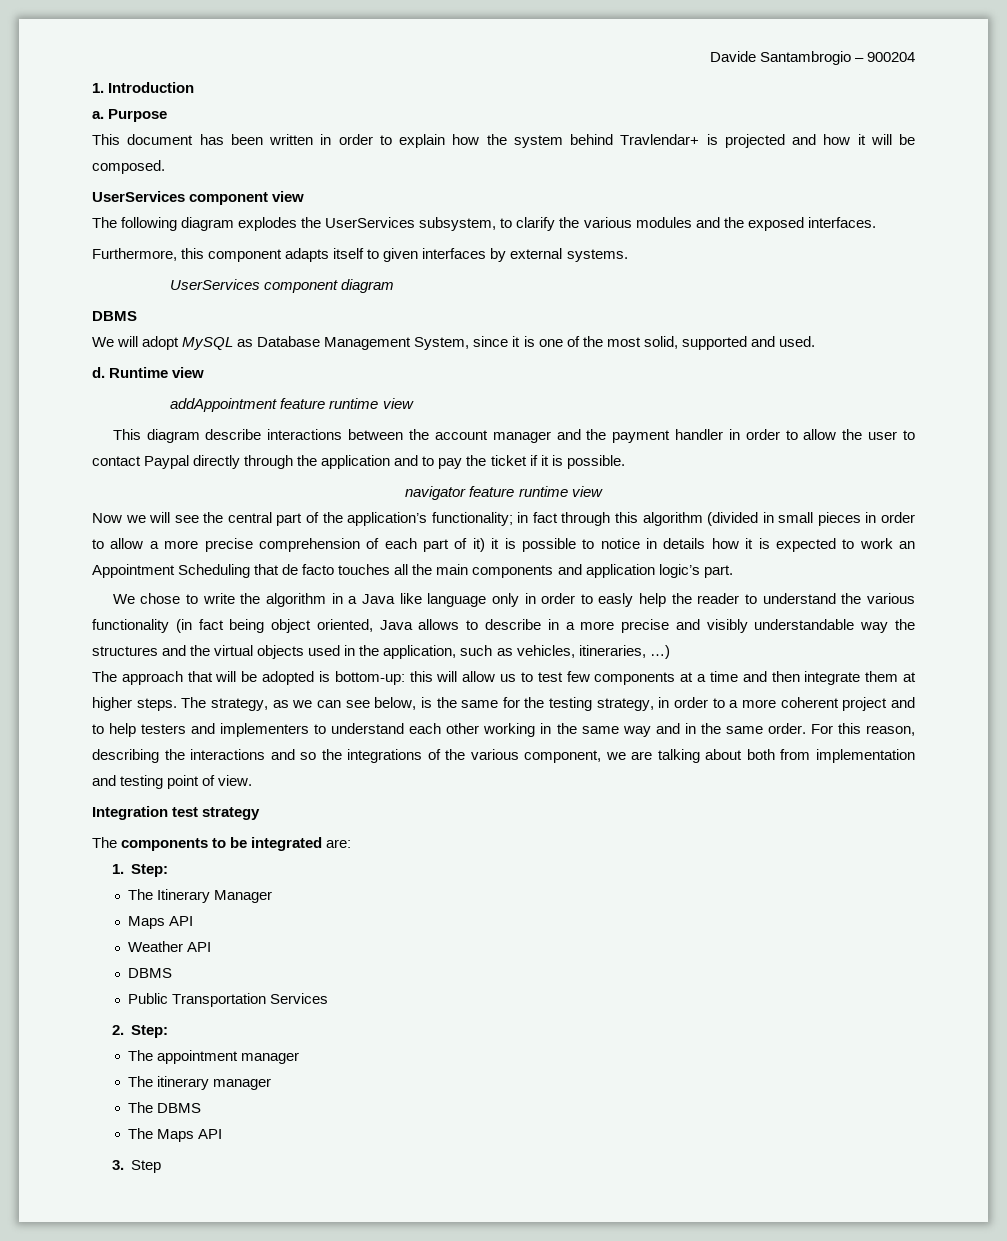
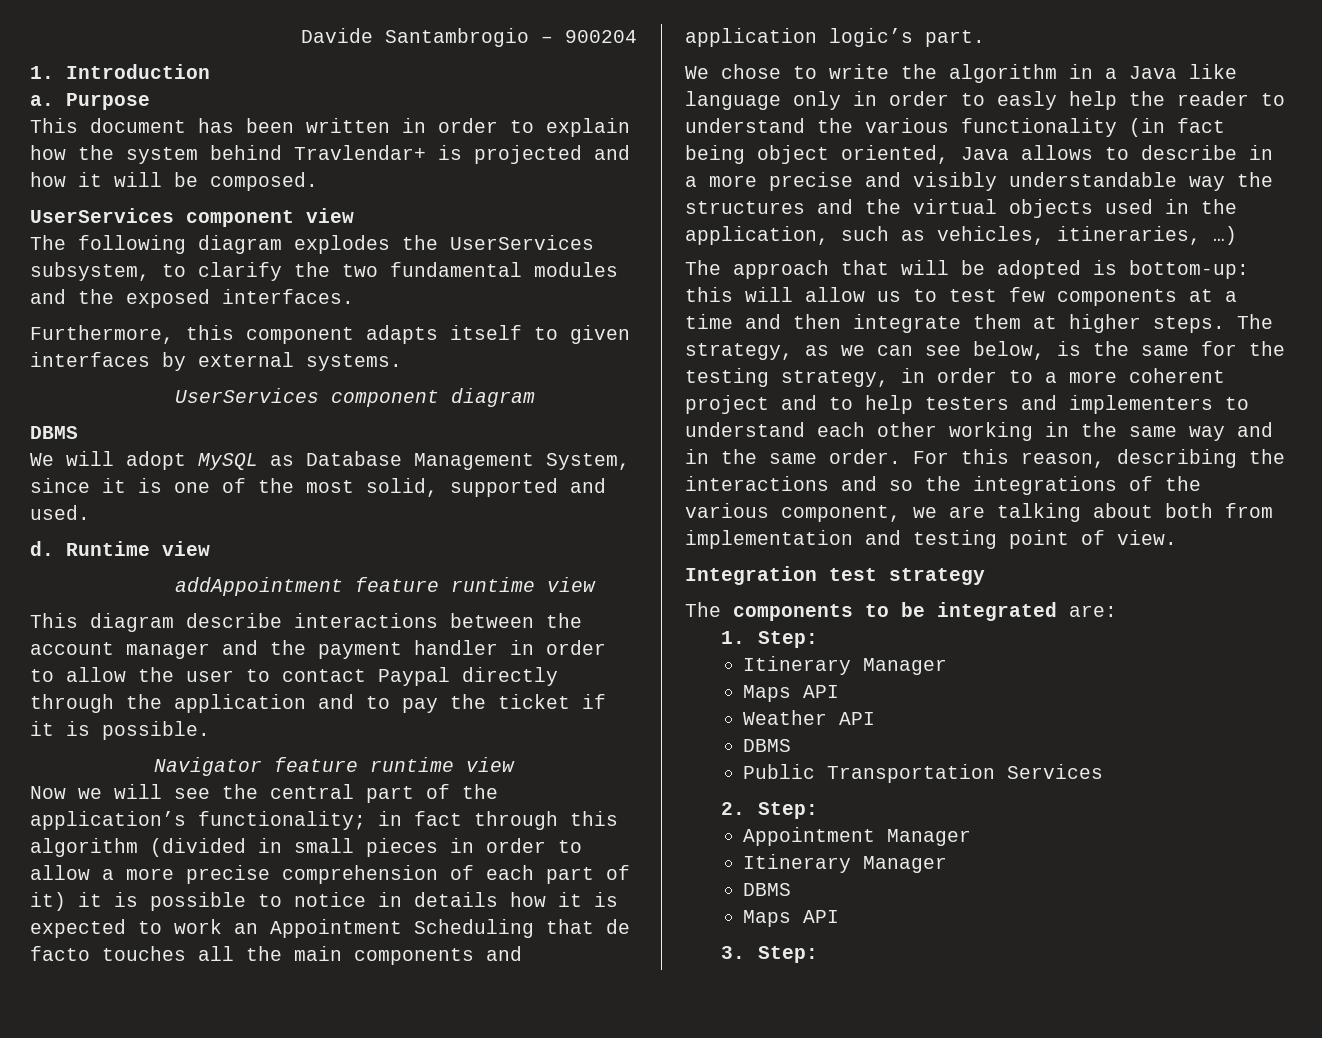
[583,217,632,228] various -> [342,262,522,277] two fundamental
[405,486,467,500] navigator -> [153,757,262,776] Navigator
[128,889,154,900] The -> (818, 639) none
[128,1050,300,1064] [128,1076,272,1090] [128,1102,202,1113] [128,1128,154,1139] The appointment manager // The itinerary manager // The DBMS // The -> [742,827,971,846] [742,854,947,873] [742,883,791,896] Appointment Manager // Itinerary Manager // DBMS //
[131,1160,162,1173] Step -> [757,946,818,963] Step:

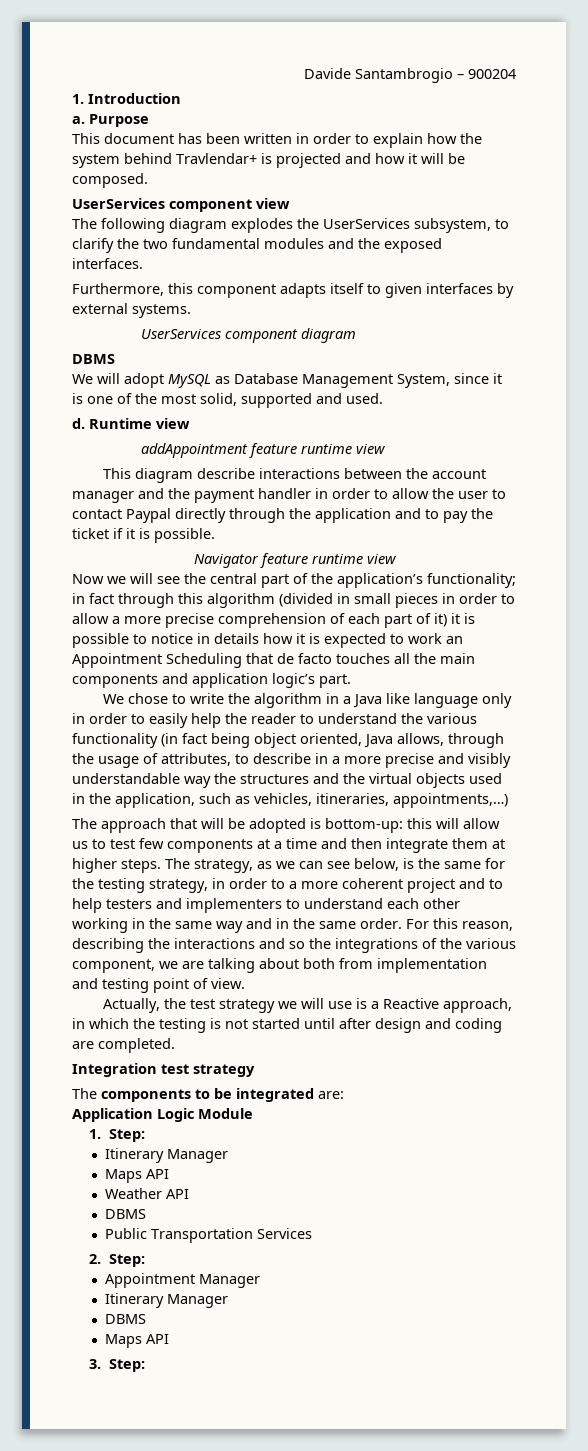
[997,91,1057,110] easly -> [149,713,188,728] easily
[1021,145,1093,160] allows -> [397,733,504,748] [72,753,231,768] allows, through the usage of attributes,
[1213,226,1237,245] …) -> [393,793,508,808] appointments,…)
(1177, 537) none -> [102,998,512,1013] [72,1018,502,1033] [72,1038,175,1053] // Actually, the test strategy we will use is a Reactive approach, in which the testing is not started until after design and coding are completed.
(1117, 611) none -> [72,1108,253,1122] // Application Logic Module

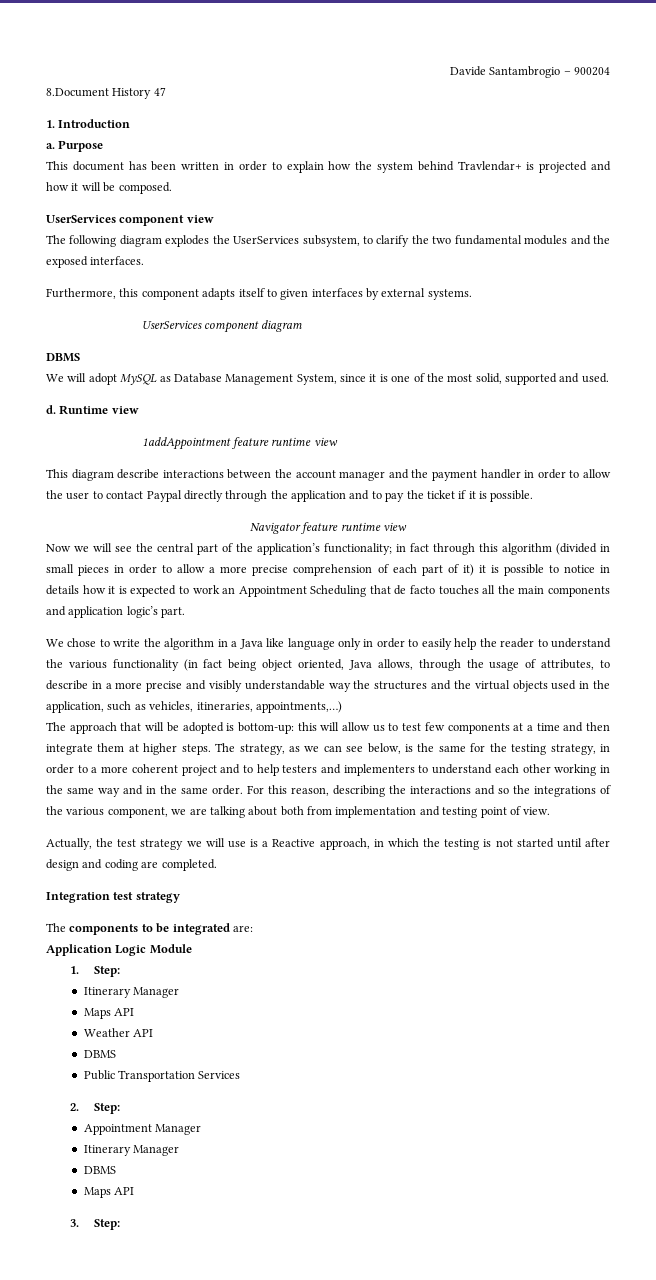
(516, 74) none -> [46,87,166,99] // 8.Document History 47
[141,443,249,458] addAppointment -> [141,437,231,450] 1addAppointment

